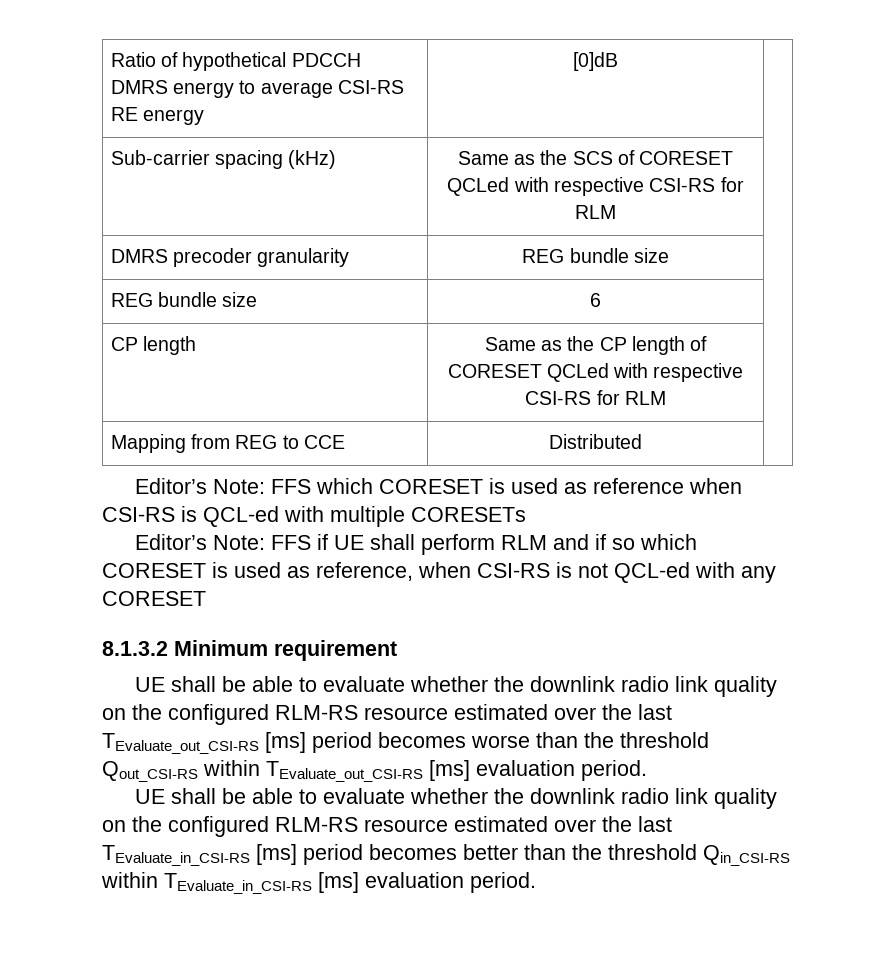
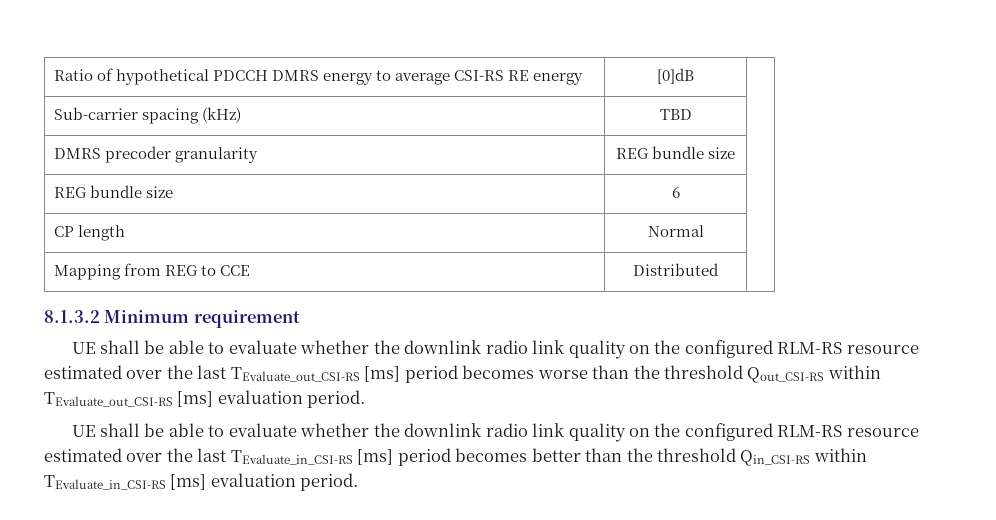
[457,150,734,165] [447,177,744,196] [575,205,616,219] Same as the SCS of CORESET QCLed with respective CSI-RS for RLM -> [659,109,692,120] TBD
[484,336,708,355] [447,363,744,382] [525,390,666,405] Same as the CP length of CORESET QCLed with respective CSI-RS for RLM -> [647,225,704,237] Normal
[135,478,743,494] [102,506,526,527] [135,534,698,555] [102,562,776,583] [102,591,206,606] // Editor’s Note: FFS which CORESET is used as reference when CSI-RS is QCL-ed with multiple CORESETs // Editor’s Note: FFS if UE shall perform RLM and if so which CORESET is used as reference, when CSI-RS is not QCL-ed with any CORESET -> (719, 269) none

